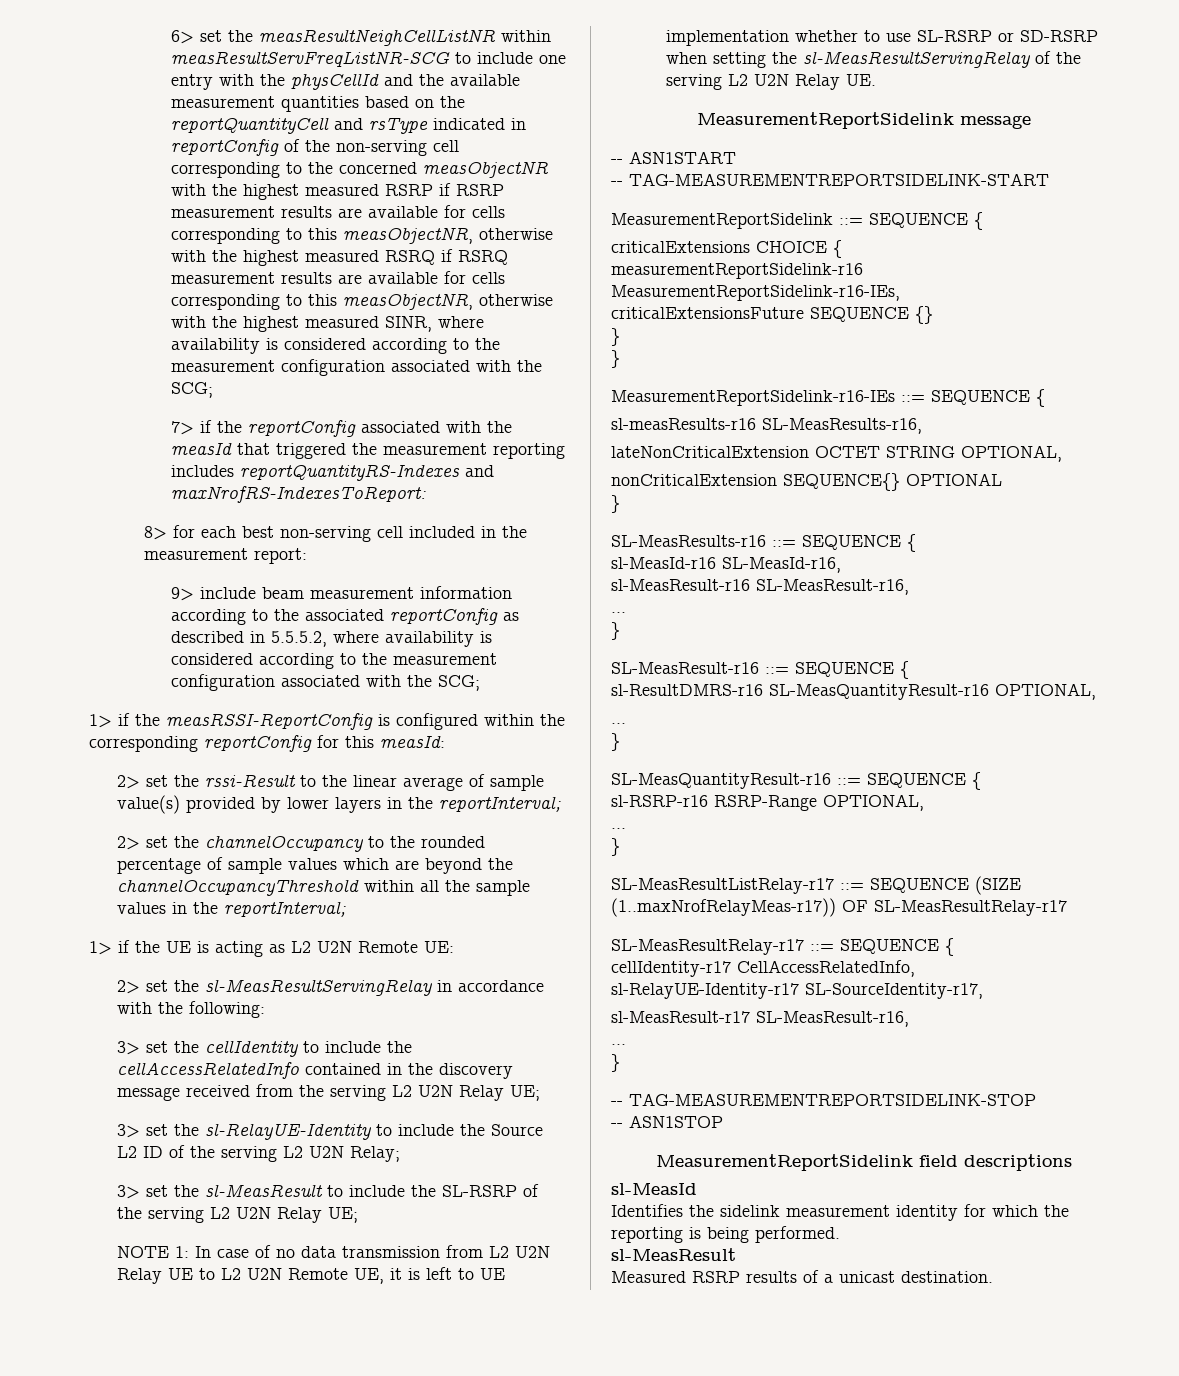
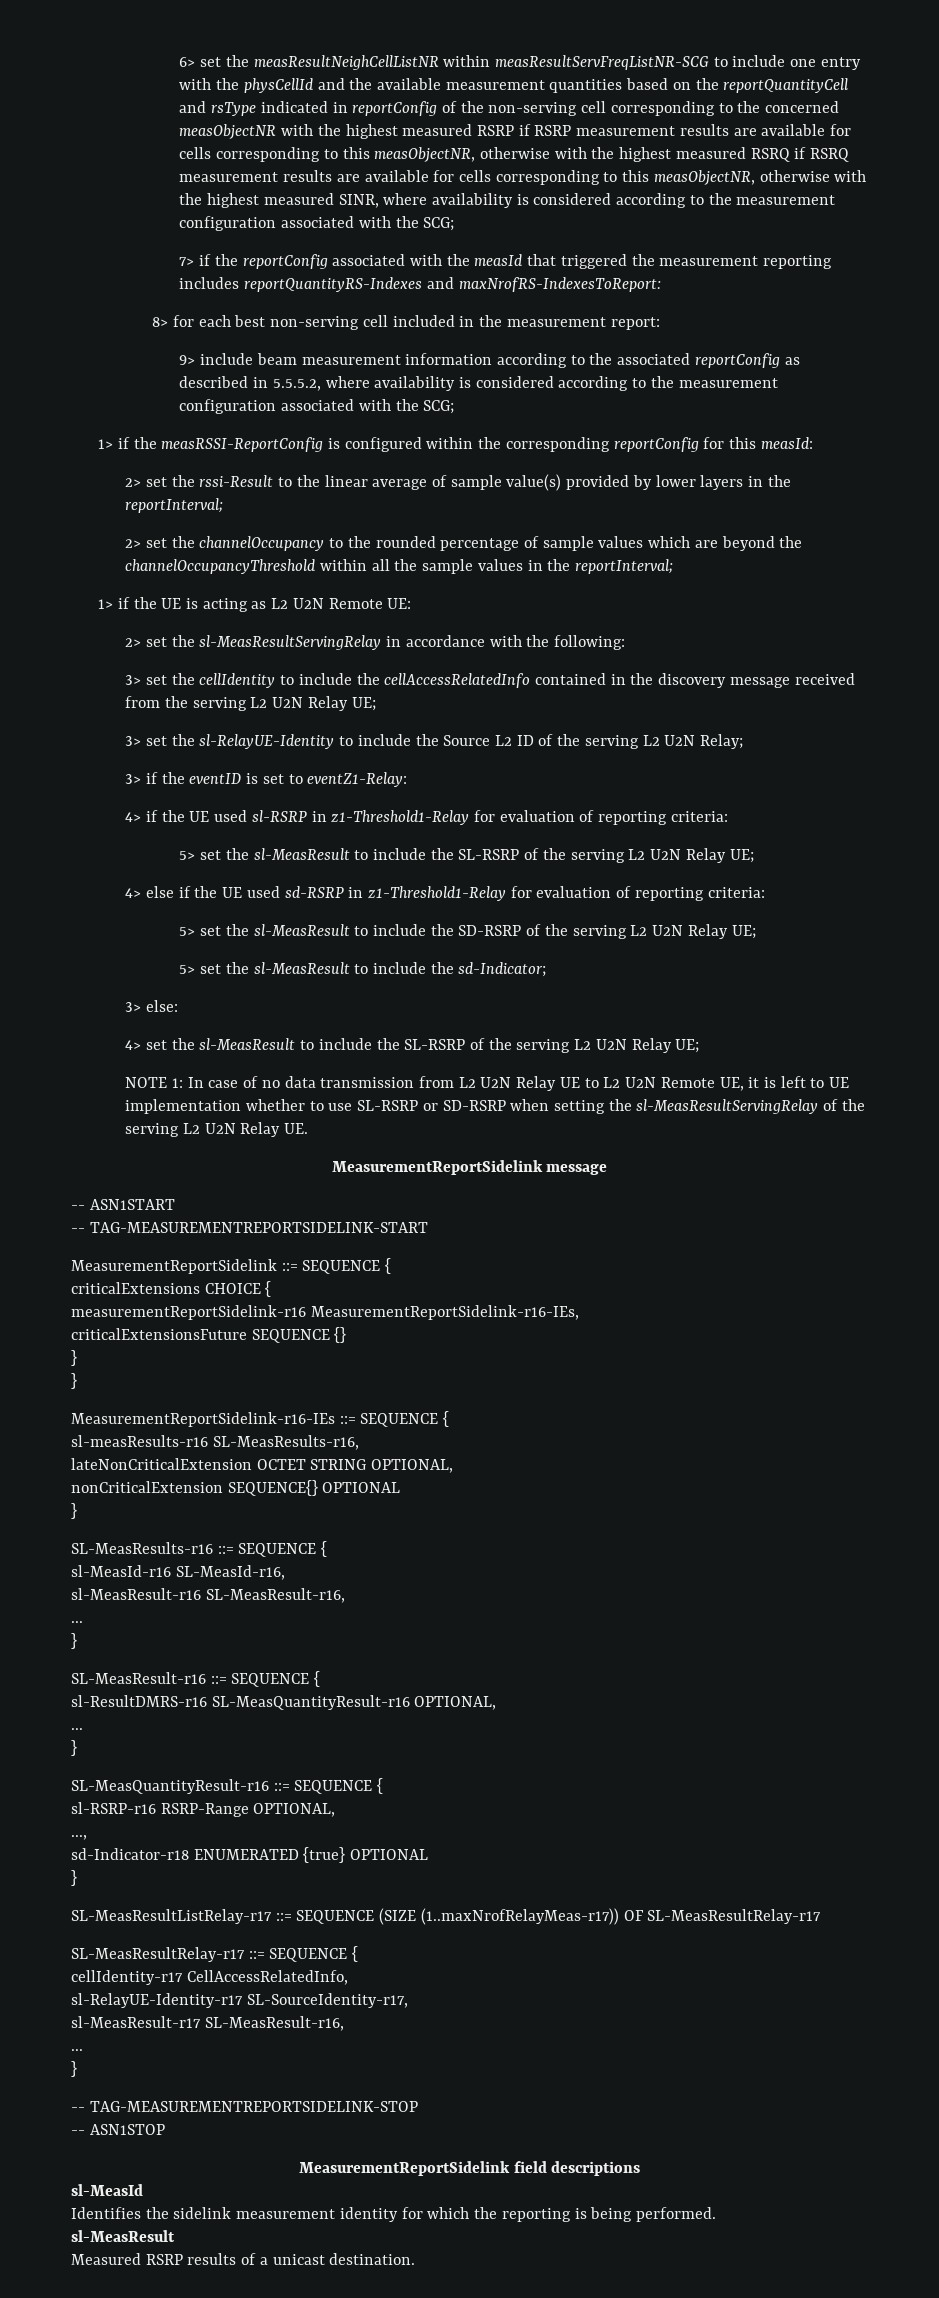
(140, 1192) none -> [145,772,408,787] [125,810,728,825] [179,848,754,863] [125,886,765,901] [179,924,756,939] [179,962,547,977] [125,1000,178,1012] [125,1040,142,1050] if the eventID is set to eventZ1-Relay: // 4> if the UE used sl-RSRP in z1-Threshold1-Relay for evaluation of reporting criteria: // 5> set the sl-MeasResult to include the SL-RSRP of the serving L2 U2N Relay UE; // 4> else if the UE used sd-RSRP in z1-Threshold1-Relay for evaluation of reporting criteria: // 5> set the sl-MeasResult to include the SD-RSRP of the serving L2 U2N Relay UE; // 5> set the sl-MeasResult to include the sd-Indicator; // 3> else: // 4>
[611,828,626,829] ... -> [71,1835,87,1840] [71,1847,429,1863] ..., // sd-Indicator-r18 ENUMERATED {true} OPTIONAL

